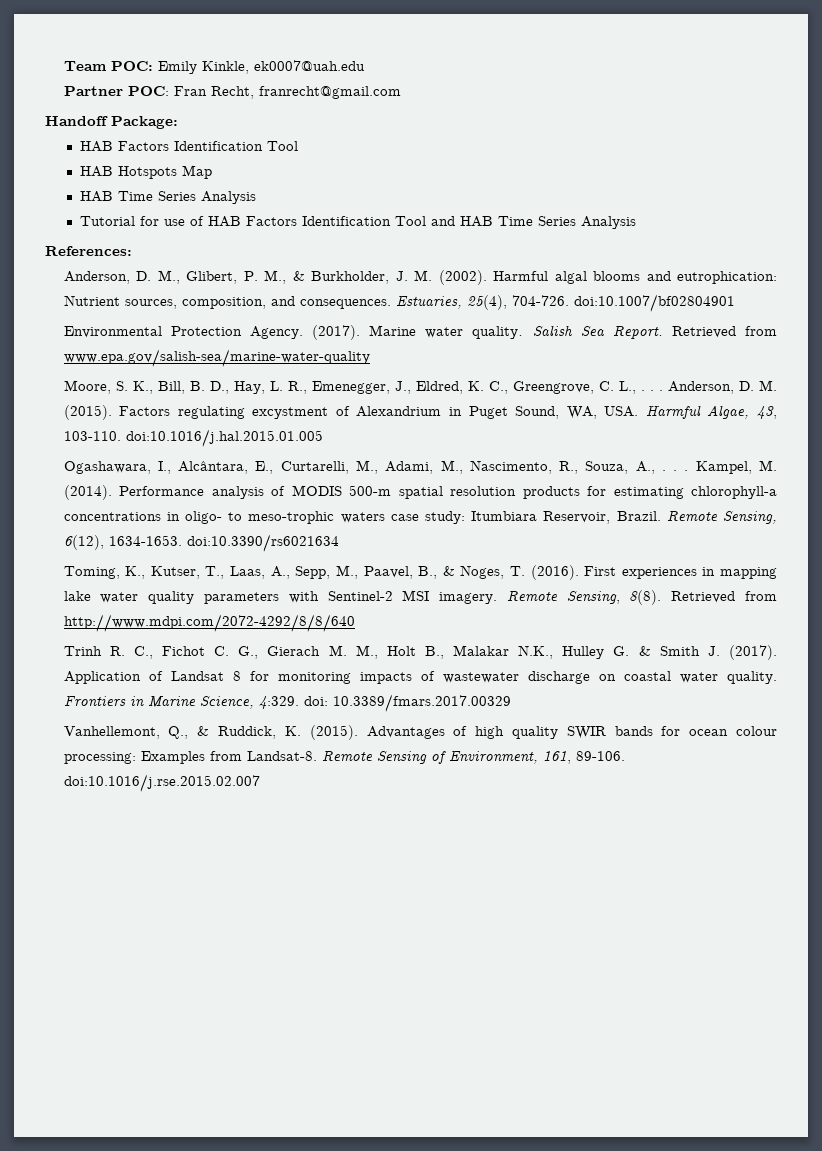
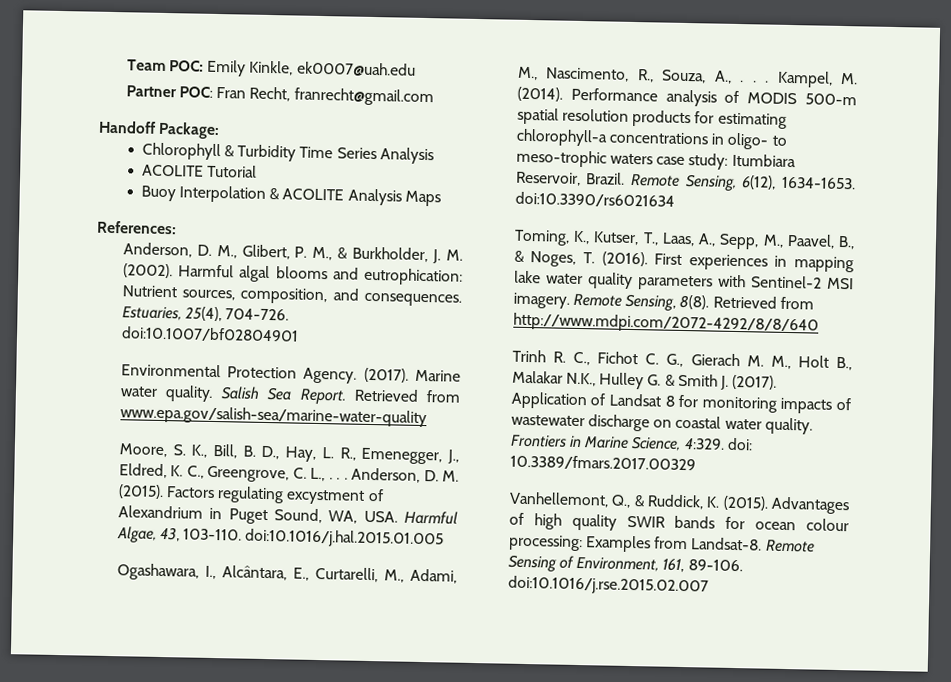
[79,141,298,152] [79,165,212,179] [79,191,256,204] HAB Factors Identification Tool // HAB Hotspots Map // HAB Time Series Analysis // -> [141,142,434,165] [141,164,204,177] Chlorophyll & Turbidity Time Series Analysis // ACOLITE
[139,216,636,229] for use of HAB Factors Identification Tool and HAB Time Series Analysis -> [140,185,441,207] // Buoy Interpolation & ACOLITE Analysis Maps

